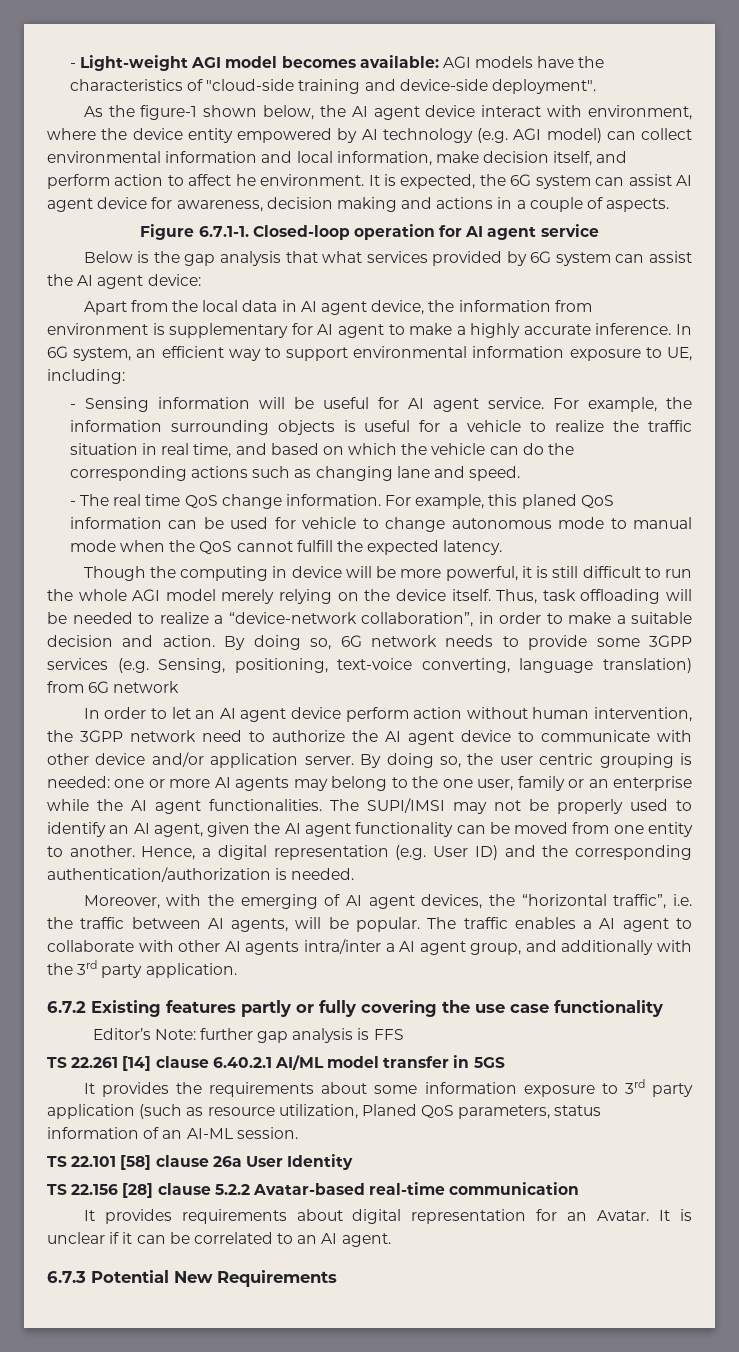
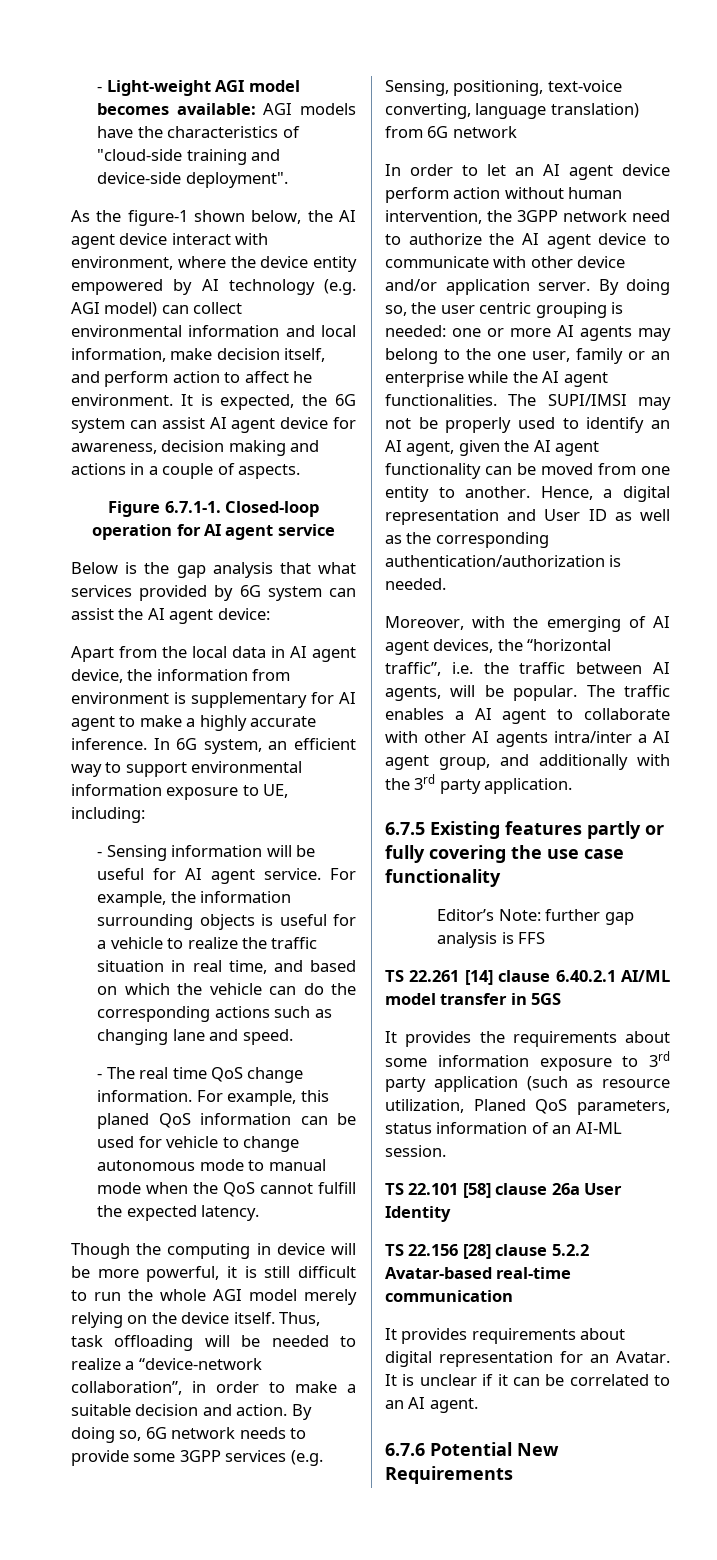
[395,845,536,860] (e.g. User ID) and -> [507,509,670,521] [385,535,402,544] and User ID as well as
[47,1001,86,1013] 6.7.2 -> [385,822,425,835] 6.7.5
[47,1271,86,1283] 6.7.3 -> [385,1443,425,1456] 6.7.6

